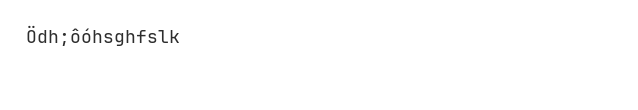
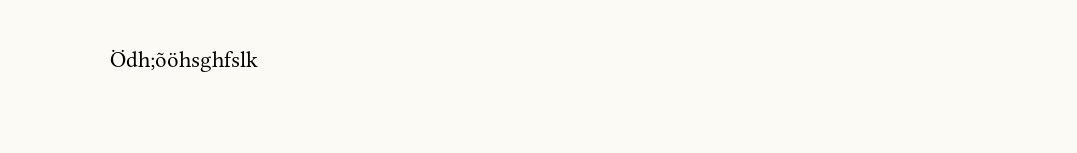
[26,25,180,46] Ödh;ôóhsghfslk -> [110,49,258,72] Ödh;õöhsghfslk

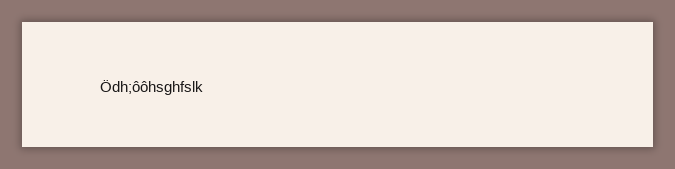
[110,49,258,72] Ödh;õöhsghfslk -> [100,80,203,95] Ödh;ôôhsghfslk

